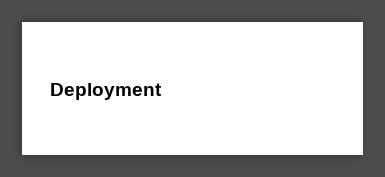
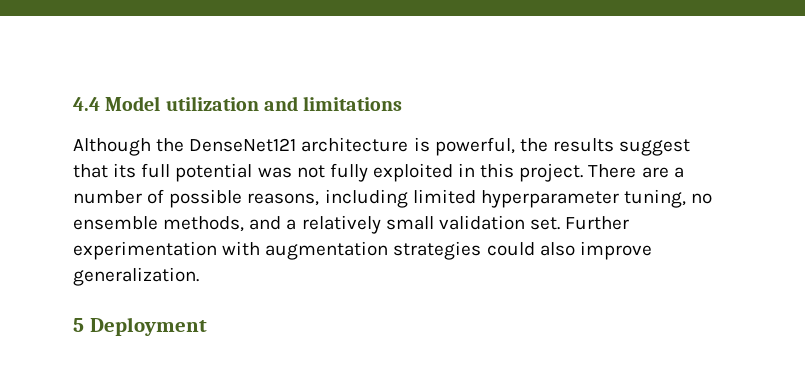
(50, 91) none -> [73,96,403,111] [73,137,691,156] [73,163,684,182] [73,189,713,208] [73,215,630,234] [73,241,652,260] [73,267,199,286] [73,318,84,332] 4.4 Model utilization and limitations // Although the DenseNet121 architecture is powerful, the results suggest that its full potential was not fully exploited in this project. There are a number of possible reasons, including limited hyperparameter tuning, no ensemble methods, and a relatively small validation set. Further experimentation with augmentation strategies could also improve generalization. // 5

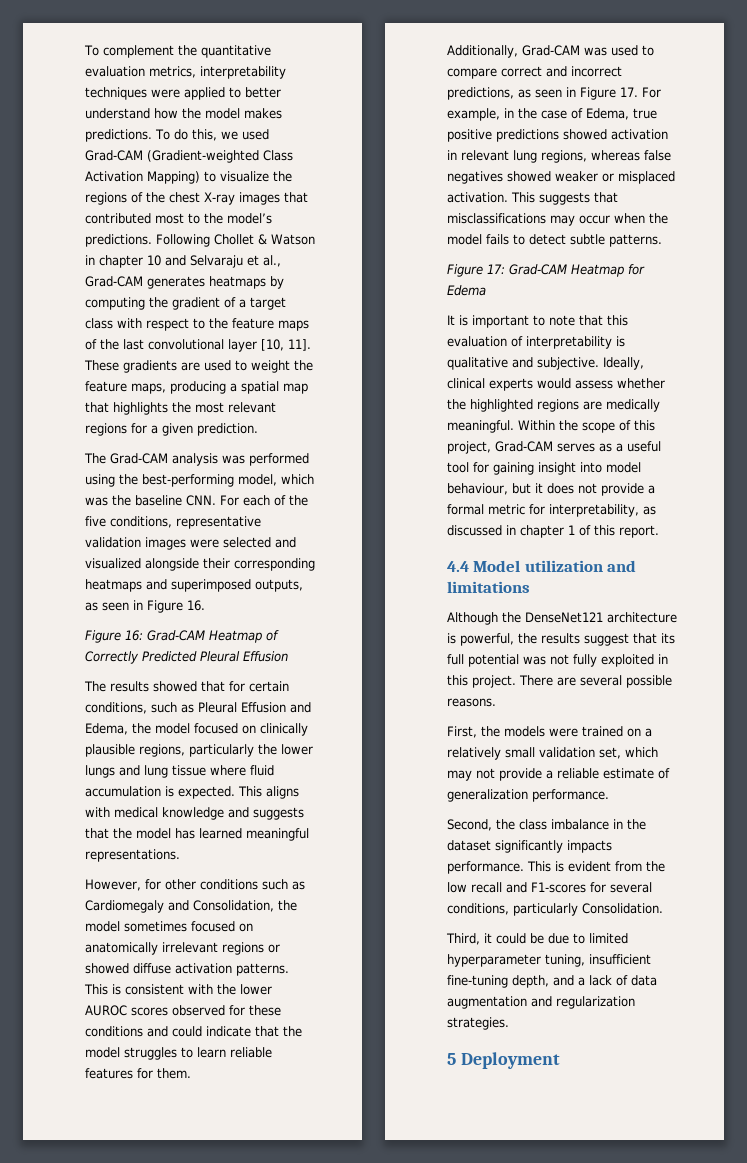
(73, 104) none -> [84,45,271,58] [85,66,286,79] [85,87,281,100] [85,108,282,119] [85,129,269,142] [85,150,293,163] [85,171,292,184] [85,192,308,205] [85,213,272,224] [85,234,315,247] [85,255,281,268] [85,276,284,289] [85,297,286,310] [85,318,309,331] [85,339,311,352] [84,360,313,373] [85,381,308,394] [85,402,276,415] [85,423,258,436] [84,453,309,466] [85,474,314,487] [85,495,308,506] [85,516,261,529] [85,537,296,550] [85,558,315,571] [85,579,303,592] [85,600,205,613] [85,630,279,643] [85,651,288,664] [84,681,289,692] [85,702,311,714] [85,723,308,736] [85,744,313,757] [85,765,274,778] [85,786,299,799] [85,807,304,820] [85,828,309,841] [85,849,180,862] [85,879,305,891] [85,900,297,913] [85,921,253,932] [85,942,280,955] [85,963,289,976] [84,984,272,995] [85,1005,281,1016] [85,1026,302,1037] [85,1047,272,1060] [85,1068,191,1079] [447,45,654,58] [447,66,622,79] [447,87,661,100] [447,108,657,121] [447,129,668,142] [447,150,671,163] [447,171,675,184] [447,192,618,205] [447,213,668,226] [447,234,662,247] [447,264,645,277] [447,285,486,296] [447,315,628,328] [447,336,625,349] [447,357,644,370] [447,378,665,391] [447,399,660,412] [447,420,655,433] [447,441,661,454] [447,462,641,475] [447,483,655,496] [447,504,656,517] [447,525,659,538] To complement the quantitative evaluation metrics, interpretability techniques were applied to better understand how the model makes predictions. To do this, we used Grad-CAM (Gradient-weighted Class Activation Mapping) to visualize the regions of the chest X-ray images that contributed most to the model’s predictions. Following Chollet & Watson in chapter 10 and Selvaraju et al., Grad-CAM generates heatmaps by computing the gradient of a target class with respect to the feature maps of the last convolutional layer [10, 11]. These gradients are used to weight the feature maps, producing a spatial map that highlights the most relevant regions for a given prediction. // The Grad-CAM analysis was performed using the best-performing model, which was the baseline CNN. For each of the five conditions, representative validation images were selected and visualized alongside their corresponding heatmaps and superimposed outputs, as seen in Figure 16. // Figure 16: Grad-CAM Heatmap of Correctly Predicted Pleural Effusion // The results showed that for certain conditions, such as Pleural Effusion and Edema, the model focused on clinically plausible regions, particularly the lower lungs and lung tissue where fluid accumulation is expected. This aligns with medical knowledge and suggests that the model has learned meaningful representations. // However, for other conditions such as Cardiomegaly and Consolidation, the model sometimes focused on anatomically irrelevant regions or showed diffuse activation patterns. This is consistent with the lower AUROC scores observed for these conditions and could indicate that the model struggles to learn reliable features for them. // Additionally, Grad-CAM was used to compare correct and incorrect predictions, as seen in Figure 17. For example, in the case of Edema, true positive predictions showed activation in relevant lung regions, whereas false negatives showed weaker or misplaced activation. This suggests that misclassifications may occur when the model fails to detect subtle patterns. // Figure 17: Grad-CAM Heatmap for Edema // It is important to note that this evaluation of interpretability is qualitative and subjective. Ideally, clinical experts would assess whether the highlighted regions are medically meaningful. Within the scope of this project, Grad-CAM serves as a useful tool for gaining insight into model behaviour, but it does not provide a formal metric for interpretability, as discussed in chapter 1 of this report. //
[673,167,684,178] [73,189,713,208] [73,215,630,234] [73,241,652,260] [73,267,199,286] a number of possible reasons, including limited hyperparameter tuning, no ensemble methods, and a relatively small validation set. Further experimentation with augmentation strategies could also improve generalization. -> [580,675,672,688] [447,698,496,707] [447,726,652,738] [447,747,658,760] [447,768,670,781] [447,789,609,802] [447,819,646,831] [447,840,612,853] [447,861,665,874] [447,882,652,893] [447,903,663,916] [446,933,628,945] [447,954,651,967] [447,975,657,988] [447,996,635,1009] [447,1017,509,1030] several possible reasons. // First, the models were trained on a relatively small validation set, which may not provide a reliable estimate of generalization performance. // Second, the class imbalance in the dataset significantly impacts performance. This is evident from the low recall and F1-scores for several conditions, particularly Consolidation. // Third, it could be due to limited hyperparameter tuning, insufficient fine-tuning depth, and a lack of data augmentation and regularization strategies.

